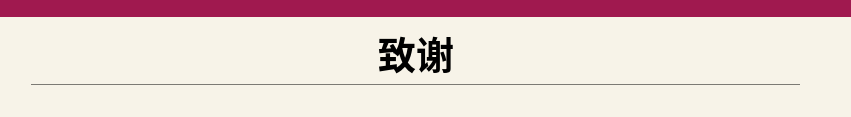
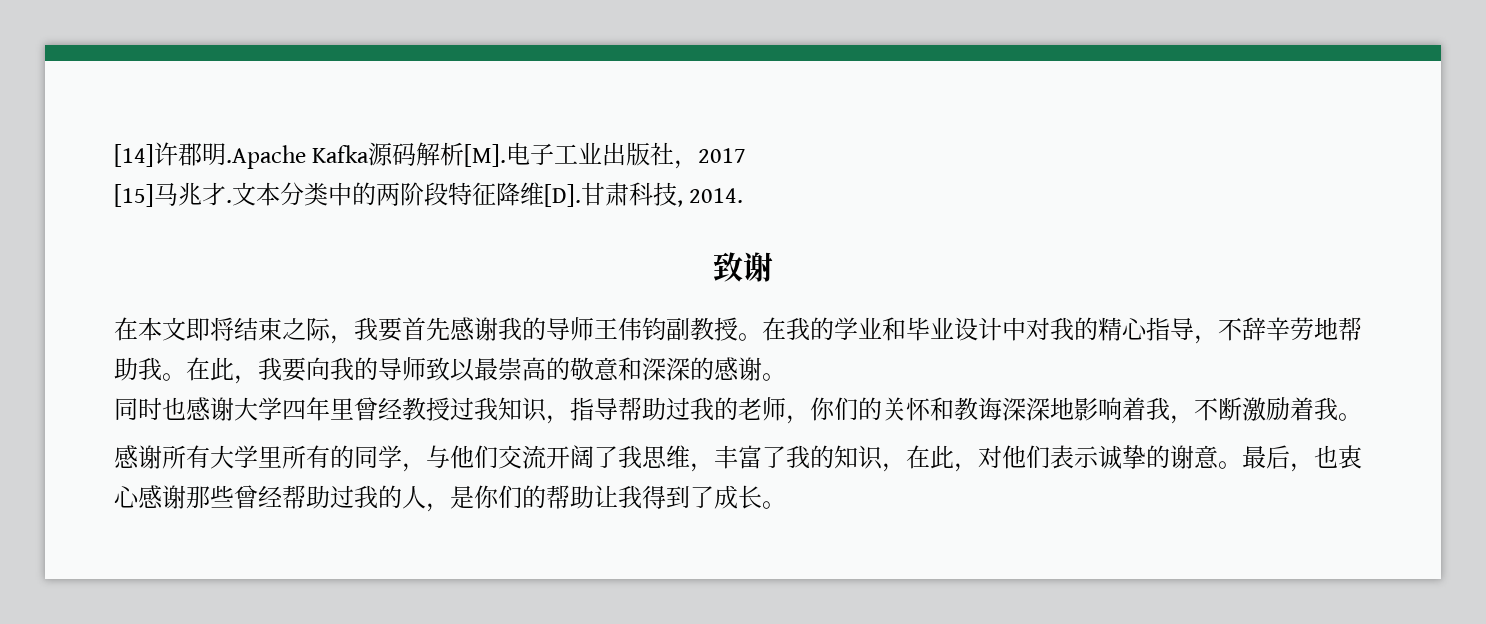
[377,36,454,74] 致谢 -> [114,142,747,169] [114,182,744,207] [713,252,773,282] [114,317,1362,344] [114,357,786,384] [114,397,1362,424] [114,445,1362,472] [114,485,786,512] [14]许郡明.Apache Kafka源码解析[M].电子工业出版社，2017 // [15]马兆才.文本分类中的两阶段特征降维[D].甘肃科技, 2014. // 致谢 // 在本文即将结束之际，我要首先感谢我的导师王伟钧副教授。在我的学业和毕业设计中对我的精心指导，不辞辛劳地帮助我。在此，我要向我的导师致以最崇高的敬意和深深的感谢。 // 同时也感谢大学四年里曾经教授过我知识，指导帮助过我的老师，你们的关怀和教诲深深地影响着我，不断激励着我。 // 感谢所有大学里所有的同学，与他们交流开阔了我思维，丰富了我的知识，在此，对他们表示诚挚的谢意。最后，也衷心感谢那些曾经帮助过我的人，是你们的帮助让我得到了成长。

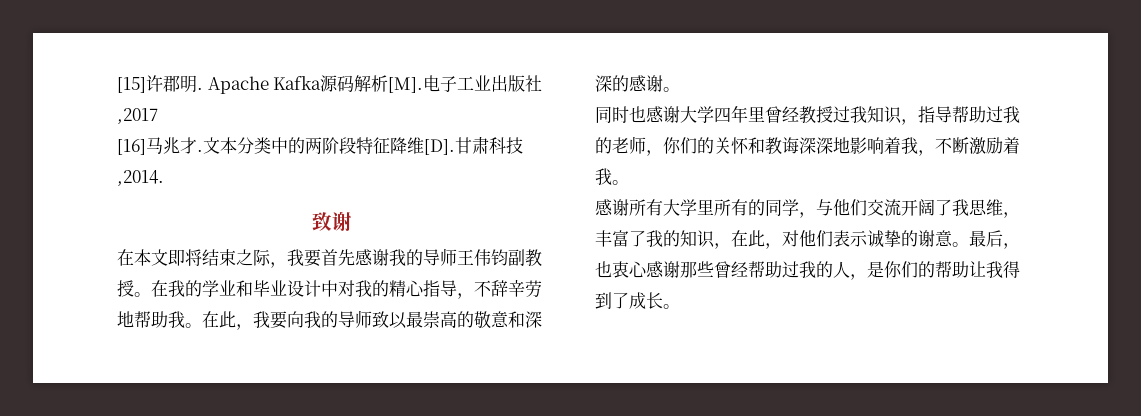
[114,142,306,169] [14]许郡明.Apache -> [117,75,269,94] [15]许郡明. Apache
[674,148,747,169] [114,184,154,207] ，2017 // [15] -> [117,108,158,124] [117,139,146,155] ,2017 // [16]
[677,188,744,207] , 2014. -> [117,170,164,186] ,2014.

